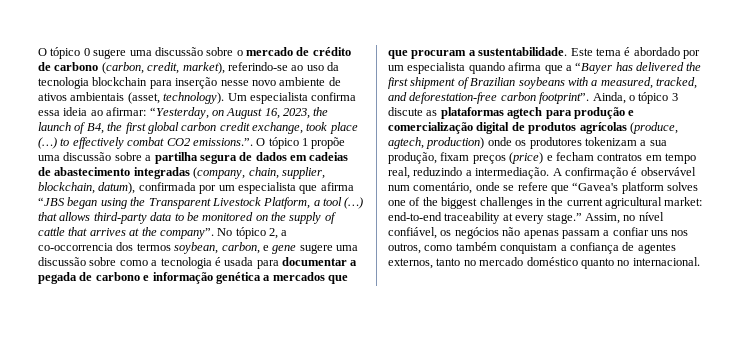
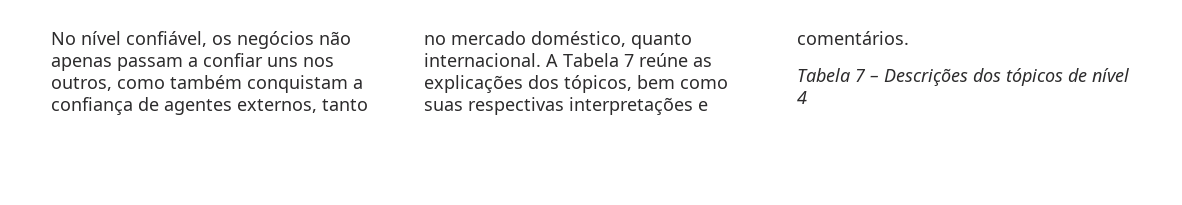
[38,47,351,59] [38,62,339,74] [38,77,341,89] [38,92,357,104] [38,107,329,119] [38,122,358,134] [38,137,346,149] [38,152,349,164] [38,167,325,179] [38,182,354,194] [38,197,364,209] [38,212,336,224] [38,227,288,239] [38,242,358,254] [38,257,358,269] [38,272,348,284] [388,47,700,59] [388,62,702,74] [388,77,697,89] [388,92,678,104] [388,107,635,119] [388,122,678,134] [388,137,667,149] [388,152,696,164] [388,167,696,179] [388,182,698,194] [388,197,703,209] [388,212,636,224] O tópico 0 sugere uma discussão sobre o mercado de crédito de carbono (carbon, credit, market), referindo-se ao uso da tecnologia blockchain para inserção nesse novo ambiente de ativos ambientais (asset, technology). Um especialista confirma essa ideia ao afirmar: “Yesterday, on August 16, 2023, the launch of B4, the first global carbon credit exchange, took place (…) to effectively combat CO2 emissions.”. O tópico 1 propõe uma discussão sobre a partilha segura de dados em cadeias de abastecimento integradas (company, chain, supplier, blockchain, datum), confirmada por um especialista que afirma “JBS began using the Transparent Livestock Platform, a tool (…) that allows third-party data to be monitored on the supply of cattle that arrives at the company”. No tópico 2, a co-occorrencia dos termos soybean, carbon, e gene sugere uma discussão sobre como a tecnologia é usada para documentar a pegada de carbono e informação genética a mercados que que procuram a sustentabilidade. Este tema é abordado por um especialista quando afirma que a “Bayer has delivered the first shipment of Brazilian soybeans with a measured, tracked, and deforestation-free carbon footprint”. Ainda, o tópico 3 discute as plataformas agtech para produção e comercialização digital de produtos agrícolas (produce, agtech, production) onde os produtores tokenizam a sua produção, fixam preços (price) e fecham contratos em tempo real, reduzindo a intermediação. A confirmação é observável num comentário, onde se refere que “Gavea's platform solves one of the biggest challenges in the current agricultural market: end-to-end traceability at every stage.” Assim, no -> [51,32,76,45] No
[526,257,700,269] doméstico quanto no internacional. -> [531,31,692,49] [424,53,712,67] [424,75,728,93] [424,97,708,115] [797,31,909,45] [797,68,1129,86] [797,91,807,104] doméstico, quanto internacional. A Tabela 7 reúne as explicações dos tópicos, bem como suas respectivas interpretações e comentários. // Tabela 7 – Descrições dos tópicos de nível 4

